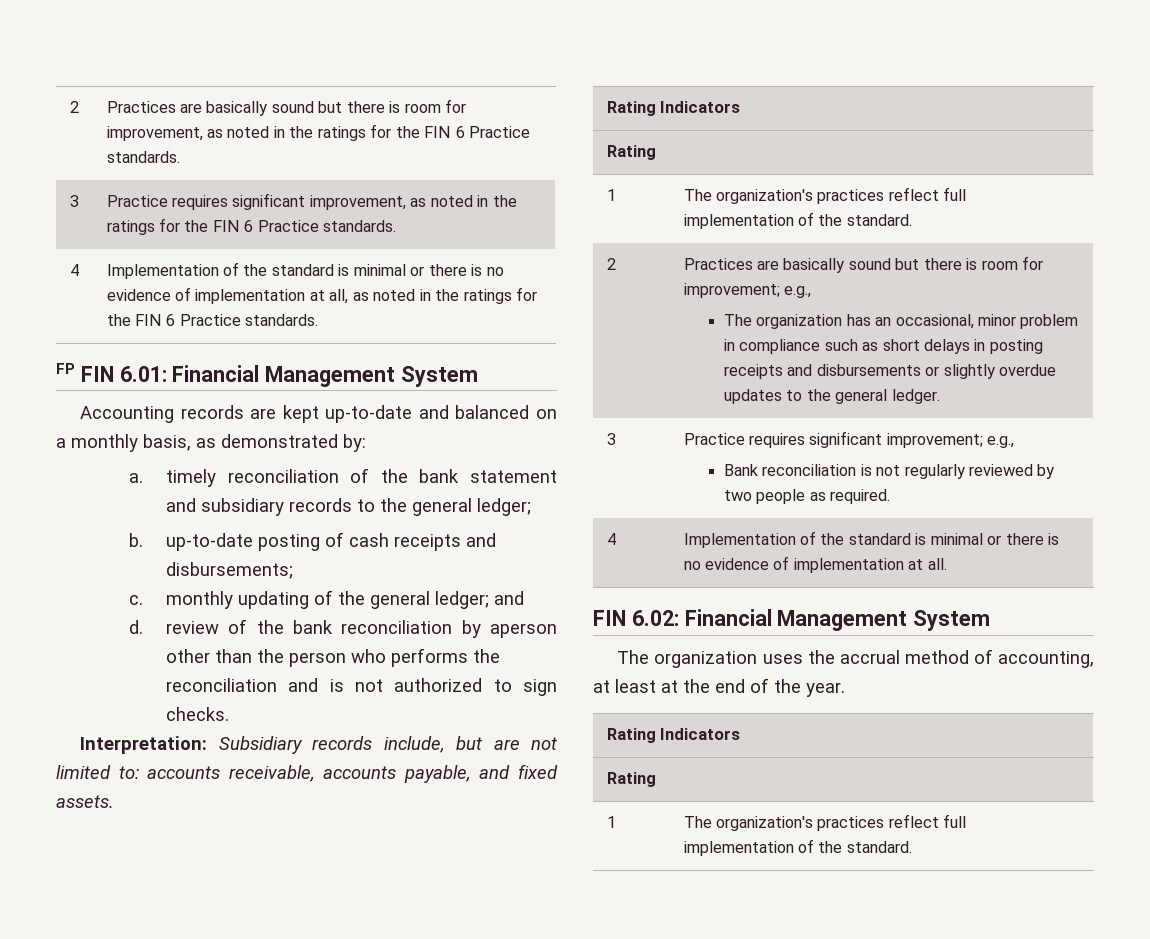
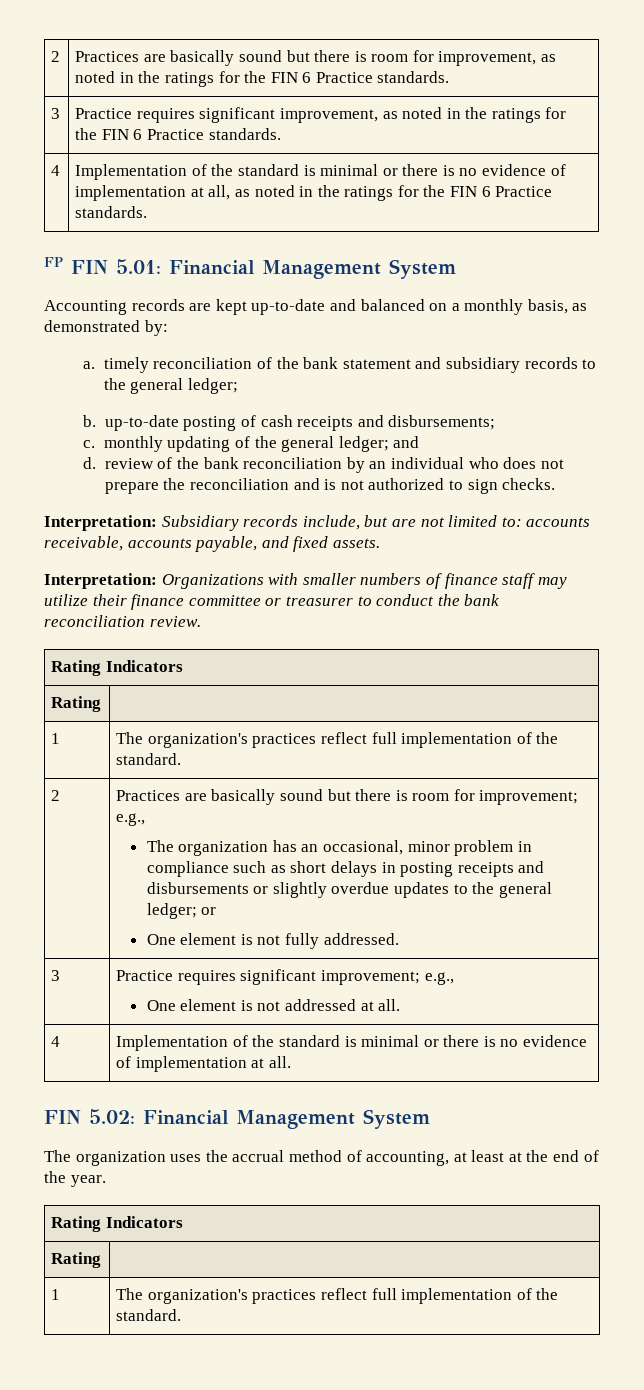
[119,366,167,382] 6.01: -> [116,259,161,274] 5.01:
[490,623,557,638] [165,648,468,667] aperson other than the person who performs -> [369,457,564,469] [104,482,159,494] an individual who does not prepare
(114, 801) none -> [44,573,567,589] [44,594,500,610] [44,615,201,627] // Interpretation: Organizations with smaller numbers of finance staff may utilize their finance committee or treasurer to conduct the bank reconciliation review.
[891,389,940,404] ledger. -> [146,903,217,919] [146,933,399,949] ledger; or // One element is not fully addressed.
[723,464,1055,479] [723,489,891,504] Bank reconciliation is not regularly reviewed by two people as required. -> [146,999,401,1011] One element is not addressed at all.
[631,610,679,626] 6.02: -> [89,1109,135,1124] 5.02:

